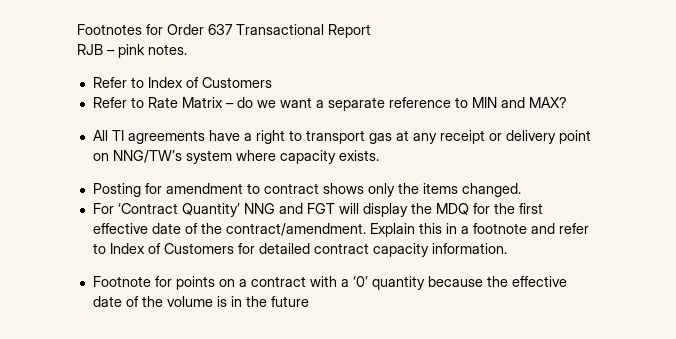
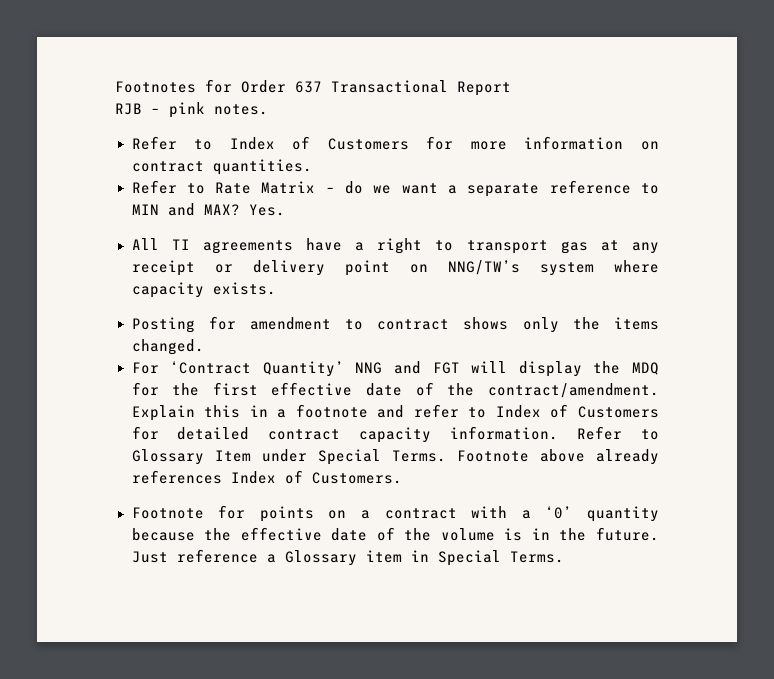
(272, 82) none -> [426,136,659,150] [131,159,312,175] for more information on contract quantities.
(567, 102) none -> [248,204,285,216] Yes.
(507, 248) none -> [577,426,659,440] [131,449,659,465] [131,470,402,484] Refer to Glossary Item under Special Terms. Footnote above already references Index of Customers.
[270,296,309,307] future -> [596,527,659,541] [131,549,564,566] future. Just reference a Glossary item in Special Terms.

